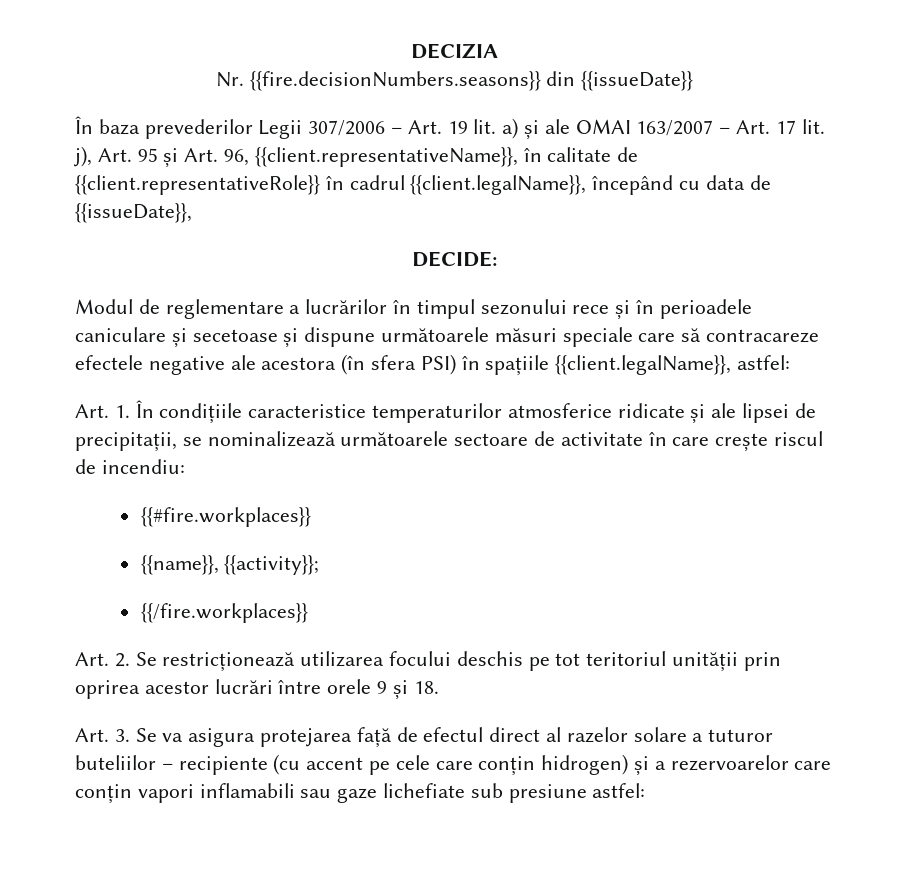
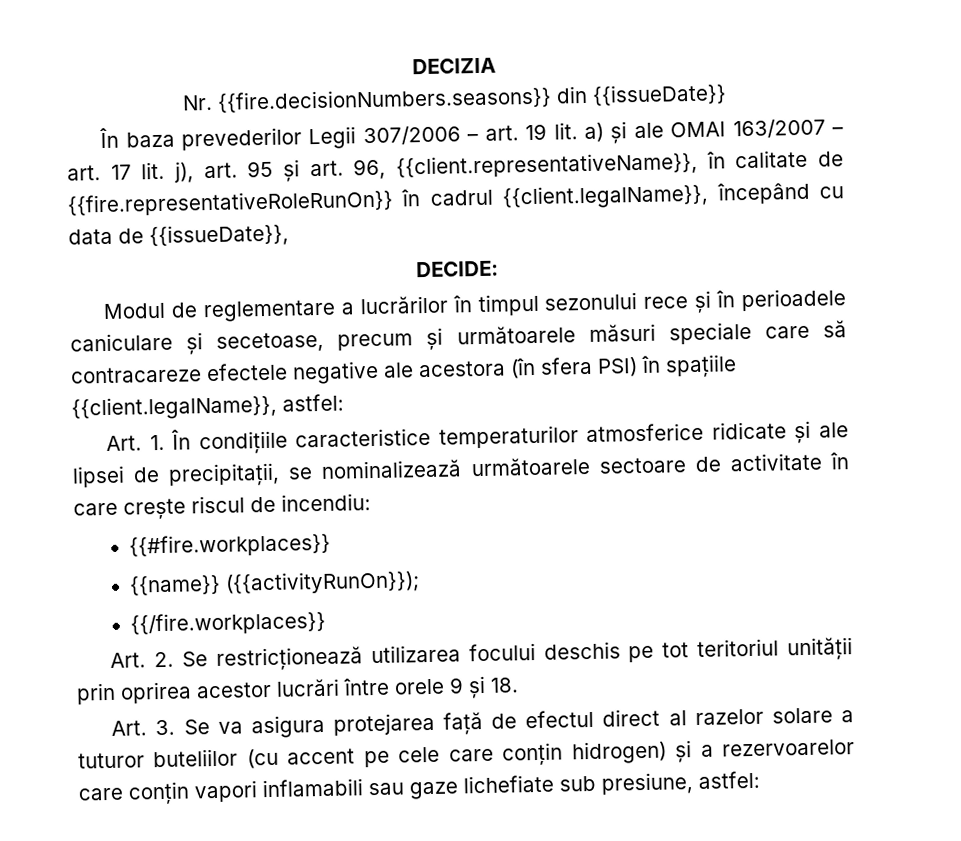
[407,120,442,134] Art. -> [484,125,519,141] art.
[736,120,771,134] Art. -> [67,165,101,181] art.
[97,148,132,162] Art. -> [203,162,238,179] art.
[184,148,219,162] Art. -> [309,160,344,177] art.
[75,175,320,195] {{client.representativeRole}} -> [67,189,394,217] {{fire.representativeRoleRunOn}}
[192,327,376,347] secetoase și dispune -> [216,327,444,353] secetoase, precum și
[140,555,320,575] {{name}}, {{activity}}; -> [129,570,421,596] {{name}} ({{activityRunOn}});
[161,756,268,775] – recipiente -> (239, 758) none
[508,784,587,803] presiune -> [601,772,693,795] presiune,

